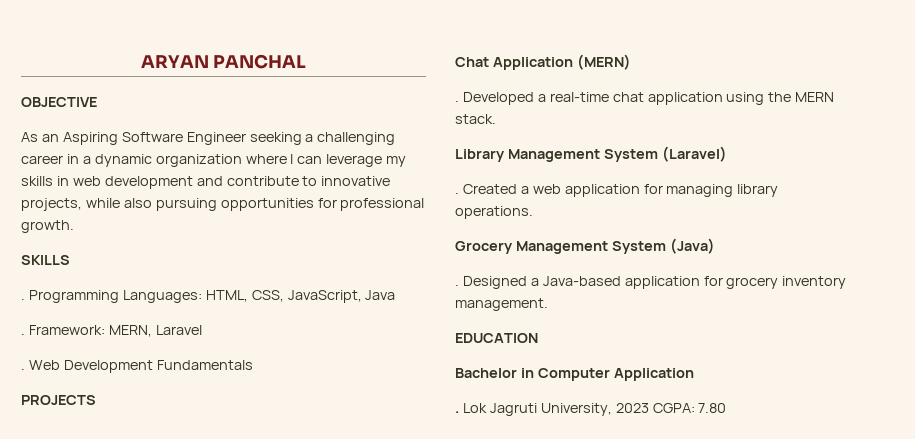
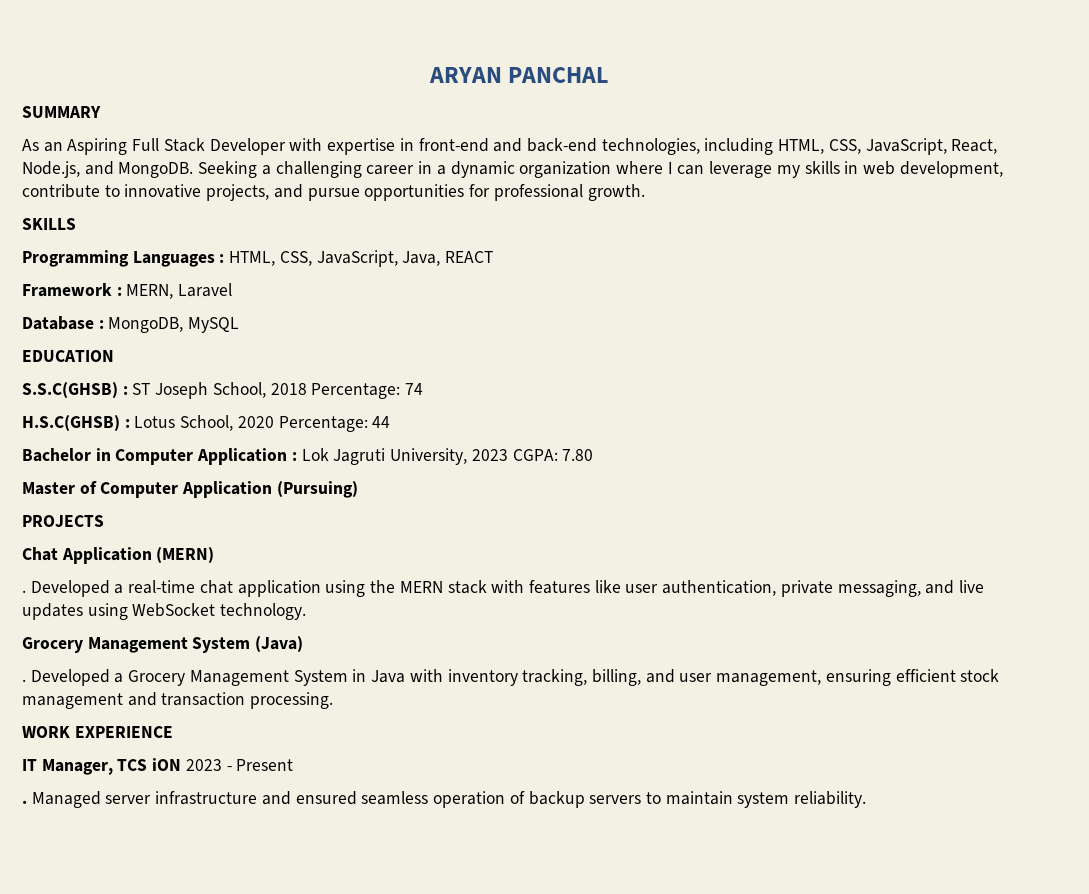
[21,97,97,107] OBJECTIVE -> [22,106,101,118] SUMMARY
[121,132,302,145] Software Engineer seeking -> [132,138,998,155] [22,161,258,178] Full Stack Developer with expertise in front-end and back-end technologies, including HTML, CSS, JavaScript, React, Node.js, and MongoDB. Seeking
[104,176,223,189] development and -> [899,161,1003,178] development,
[85,198,217,211] while also pursuing -> [273,184,360,201] and pursue
[21,290,396,303] [21,325,202,337] [21,360,253,373] . Programming Languages: HTML, CSS, JavaScript, Java // . Framework: MERN, Laravel // . Web Development Fundamentals -> [22,250,494,267] [22,283,233,299] [22,316,240,333] [22,350,114,362] [22,382,424,399] [22,415,391,432] [22,448,594,465] [22,481,358,498] Programming Languages : HTML, CSS, JavaScript, Java, REACT // Framework : MERN, Laravel // Database : MongoDB, MySQL // EDUCATION // S.S.C(GHSB) : ST Joseph School, 2018 Percentage: 74 // H.S.C(GHSB) : Lotus School, 2020 Percentage: 44 // Bachelor in Computer Application : Lok Jagruti University, 2023 CGPA: 7.80 // Master of Computer Application (Pursuing)
[455,114,496,124] [455,146,727,162] [455,184,779,197] [455,206,533,219] stack. // Library Management System (Laravel) // . Created a web application for managing library operations. -> [447,580,985,597] [22,603,307,620] stack with features like user authentication, private messaging, and live updates using WebSocket technology.
[462,276,847,289] [455,298,548,311] [455,333,538,343] [455,368,694,381] [455,403,727,416] Designed a Java-based application for grocery inventory management. // EDUCATION // Bachelor in Computer Application // . Lok Jagruti University, 2023 CGPA: 7.80 -> [30,669,1000,686] [22,692,334,709] [22,726,173,738] [22,758,294,775] [22,791,867,808] Developed a Grocery Management System in Java with inventory tracking, billing, and user management, ensuring efficient stock management and transaction processing. // WORK EXPERIENCE // IT Manager, TCS iON 2023 - Present // . Managed server infrastructure and ensured seamless operation of backup servers to maintain system reliability.

